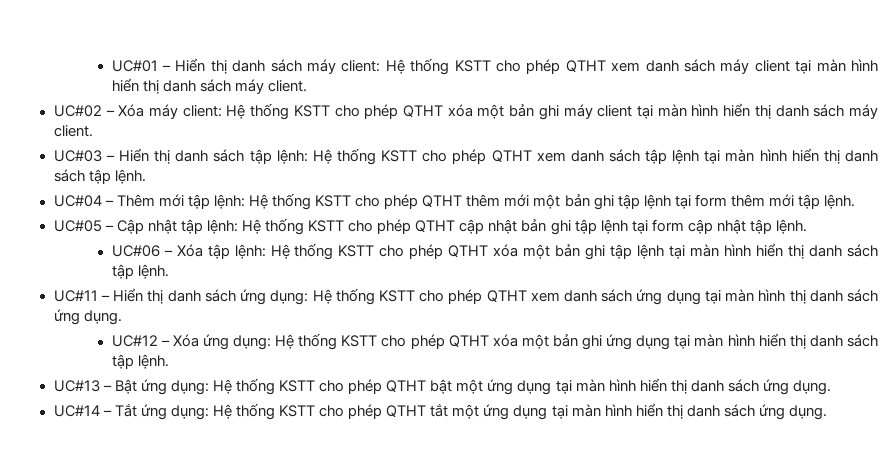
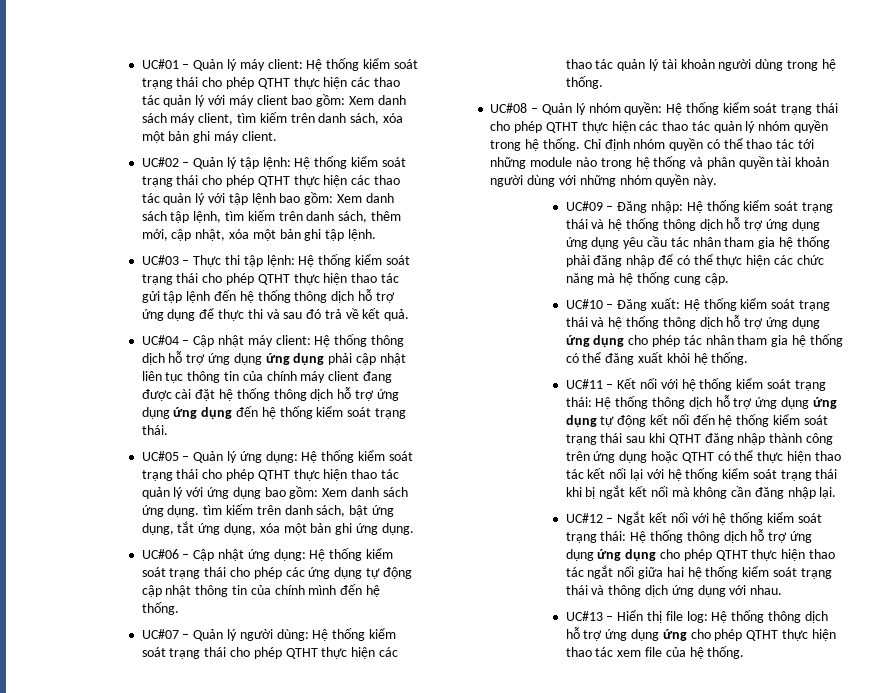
[175,58,878,75] [111,78,307,94] [53,103,878,120] [53,125,93,137] [53,148,878,165] [53,169,146,184] [53,193,855,210] [53,218,807,235] [111,243,489,260] Hiển thị danh sách máy client: Hệ thống KSTT cho phép QTHT xem danh sách máy client tại màn hình hiển thị danh sách máy client. // UC#02 – Xóa máy client: Hệ thống KSTT cho phép QTHT xóa một bản ghi máy client tại màn hình hiển thị danh sách máy client. // UC#03 – Hiển thị danh sách tập lệnh: Hệ thống KSTT cho phép QTHT xem danh sách tập lệnh tại màn hình hiển thị danh sách tập lệnh. // UC#04 – Thêm mới tập lệnh: Hệ thống KSTT cho phép QTHT thêm mới một bản ghi tập lệnh tại form thêm mới tập lệnh. // UC#05 – Cập nhật tập lệnh: Hệ thống KSTT cho phép QTHT cập nhật bản ghi tập lệnh tại form cập nhật tập lệnh. // UC#06 – Xóa tập lệnh: Hệ thống KSTT cho phép QTHT -> [193,58,418,71] [141,77,400,89] [141,94,406,107] [141,112,403,125] [141,131,277,143] [141,156,406,169] [141,175,400,187] [141,192,394,205] [141,210,401,223] [141,229,226,241] Quản lý máy client: Hệ thống kiểm soát trạng thái cho phép QTHT thực hiện các thao tác quản lý với máy client bao gồm: Xem danh sách máy client, tìm kiếm trên danh sách, xóa một bản ghi máy client. // UC#02 – Quản lý tập lệnh: Hệ thống kiểm soát trạng thái cho phép QTHT thực hiện các thao tác quản lý với tập lệnh bao gồm: Xem danh sách tập lệnh, tìm kiếm trên danh sách, thêm mới, cập nhật,
[637,243,878,259] [111,264,169,279] [53,288,878,305] [53,309,122,325] [111,333,489,350] lệnh tại màn hình hiển thị danh sách tập lệnh. // UC#11 – Hiển thị danh sách ứng dụng: Hệ thống KSTT cho phép QTHT xem danh sách ứng dụng tại màn hình thị danh sách ứng dụng. // UC#12 – Xóa ứng dụng: Hệ thống KSTT cho phép QTHT -> [347,229,376,241] [141,254,410,267] [141,273,399,285] [141,289,395,303] [141,308,410,321] [141,334,404,347] [141,351,406,365] [141,371,392,383] [141,387,399,401] [141,406,406,419] [141,425,168,435] [141,450,413,463] [141,469,399,481] [141,486,408,499] [141,504,394,517] [141,521,257,535] lệnh. // UC#03 – Thực thi tập lệnh: Hệ thống kiểm soát trạng thái cho phép QTHT thực hiện thao tác gửi tập lệnh đến hệ thống thông dịch hỗ trợ ứng dụng để thực thi và sau đó trả về kết quả. // UC#04 – Cập nhật máy client: Hệ thống thông dịch hỗ trợ ứng dụng ứng dụng phải cập nhật liên tục thông tin của chính máy client đang được cài đặt hệ thống thông dịch hỗ trợ ứng dụng ứng dụng đến hệ thống kiểm soát trạng thái. // UC#05 – Quản lý ứng dụng: Hệ thống kiểm soát trạng thái cho phép QTHT thực hiện thao tác quản lý với ứng dụng bao gồm: Xem danh sách ứng dụng. tìm kiếm trên danh sách, bật ứng dụng, tắt ứng dụng,
[636,333,879,350] [111,354,169,369] [53,378,831,395] [53,403,827,420] dụng tại màn hình hiển thị danh sách tập lệnh. // UC#13 – Bật ứng dụng: Hệ thống KSTT cho phép QTHT bật một ứng dụng tại màn hình hiển thị danh sách ứng dụng. // UC#14 – Tắt ứng dụng: Hệ thống KSTT cho phép QTHT tắt một ứng dụng tại màn hình hiển thị danh sách ứng dụng. -> [381,523,414,535] [141,548,393,561] [141,567,412,579] [141,584,380,597] [141,602,179,615] [141,628,396,641] [141,647,398,659] [565,59,836,71] [565,76,603,89] [490,102,839,115] [490,120,829,133] [490,138,815,151] [490,156,830,169] [490,174,718,187] [565,200,833,213] [565,217,820,231] [565,236,830,249] [565,254,824,267] [565,272,729,285] [565,298,830,311] [565,315,820,329] [565,334,843,347] [565,352,749,365] [565,378,826,391] [565,395,837,409] [565,414,828,427] [565,433,833,445] [565,450,841,463] [565,468,838,481] [565,485,837,499] [565,511,822,525] [565,529,812,543] [565,549,835,561] [565,565,832,579] [565,585,783,597] [565,610,828,623] [565,627,836,641] [565,646,745,659] dụng. // UC#06 – Cập nhật ứng dụng: Hệ thống kiểm soát trạng thái cho phép các ứng dụng tự động cập nhật thông tin của chính mình đến hệ thống. // UC#07 – Quản lý người dùng: Hệ thống kiểm soát trạng thái cho phép QTHT thực hiện các thao tác quản lý tài khoản người dùng trong hệ thống. // UC#08 – Quản lý nhóm quyền: Hệ thống kiểm soát trạng thái cho phép QTHT thực hiện các thao tác quản lý nhóm quyền trong hệ thống. Chỉ định nhóm quyền có thể thao tác tới những module nào trong hệ thống và phân quyền tài khoản người dùng với những nhóm quyền này. // UC#09 – Đăng nhập: Hệ thống kiểm soát trạng thái và hệ thống thông dịch hỗ trợ ứng dụng ứng dụng yêu cầu tác nhân tham gia hệ thống phải đăng nhập để có thể thực hiện các chức năng mà hệ thống cung cập. // UC#10 – Đăng xuất: Hệ thống kiểm soát trạng thái và hệ thống thông dịch hỗ trợ ứng dụng ứng dụng cho phép tác nhân tham gia hệ thống có thể đăng xuất khỏi hệ thống. // UC#11 – Kết nối với hệ thống kiểm soát trạng thái: Hệ thống thông dịch hỗ trợ ứng dụng ứng dụng tự động kết nối đến hệ thống kiểm soát trạng thái sau khi QTHT đăng nhập thành công trên ứng dụng hoặc QTHT có thể thực hiện thao tác kết nối lại với hệ thống kiểm soát trạng thái khi bị ngắt kết nối mà không cần đăng nhập lại. // UC#12 – Ngắt kết nối với hệ thống kiểm soát trạng thái: Hệ thống thông dịch hỗ trợ ứng dụng ứng dụng cho phép QTHT thực hiện thao tác ngắt nối giữa hai hệ thống kiểm soát trạng thái và thông dịch ứng dụng với nhau. // UC#13 – Hiển thị file log: Hệ thống thông dịch hỗ trợ ứng dụng ứng cho phép QTHT thực hiện thao tác xem file của hệ thống.

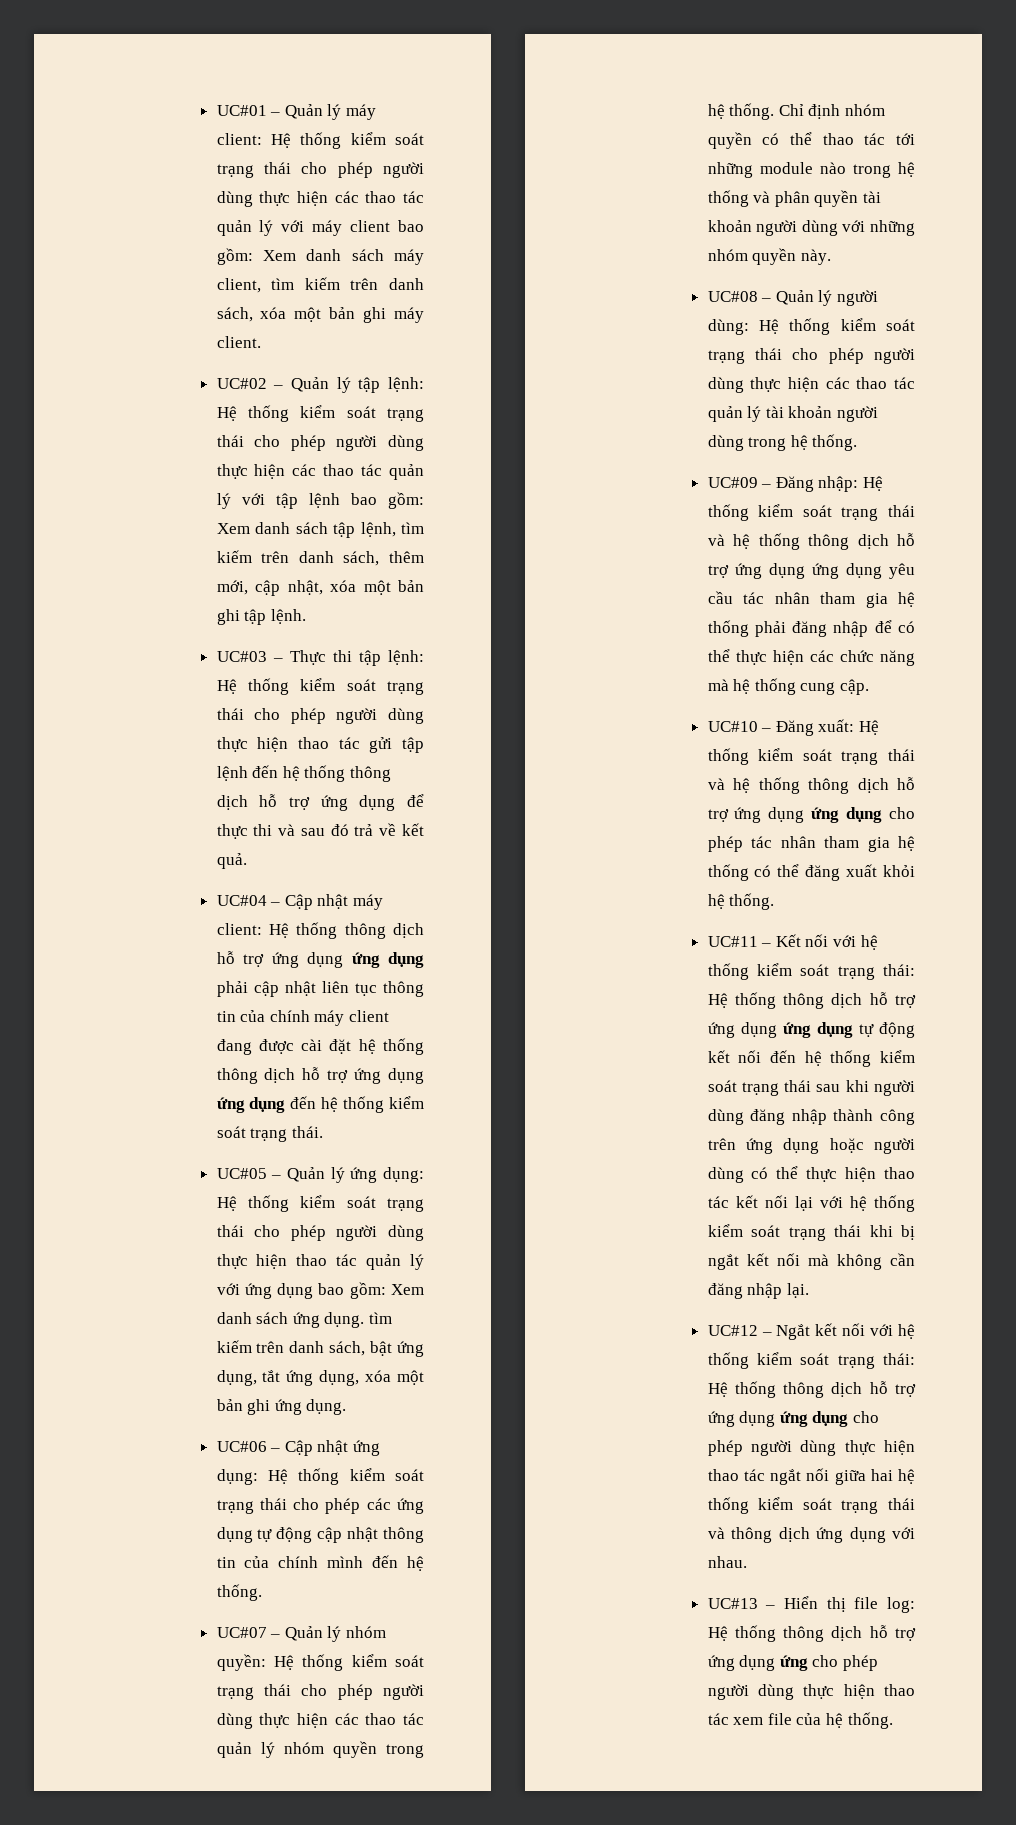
[257,78,290,89] QTHT -> [383,162,424,178] [216,191,253,207] người dùng
[257,176,290,187] QTHT -> [336,435,424,451] người dùng
[257,274,290,285] QTHT -> [336,708,424,724] người dùng
[257,470,290,481] QTHT -> [336,1225,424,1241] người dùng
[239,628,396,641] [141,647,398,659] [565,59,836,71] [565,76,603,89] [490,103,586,115] người dùng: Hệ thống kiểm soát trạng thái cho phép QTHT thực hiện các thao tác quản lý tài khoản người dùng trong hệ thống. // UC#08 – Quản lý -> (342, 1634) none
[546,122,579,133] QTHT -> [383,1684,424,1700] [216,1713,253,1729] người dùng
(718, 181) none -> [707,290,878,306] [707,318,915,335] [707,348,915,364] [707,377,915,393] [707,406,878,422] [707,434,858,451] // UC#08 – Quản lý người dùng: Hệ thống kiểm soát trạng thái cho phép người dùng thực hiện các thao tác quản lý tài khoản người dùng trong hệ thống.
[668,434,701,445] QTHT -> [874,1080,915,1096] [707,1109,744,1125] người dùng
[681,452,714,463] QTHT -> [874,1138,915,1154] [707,1167,744,1183] người dùng
[715,550,748,561] QTHT -> [750,1440,837,1456] người dùng
[746,630,779,641] QTHT -> [707,1684,794,1700] người dùng

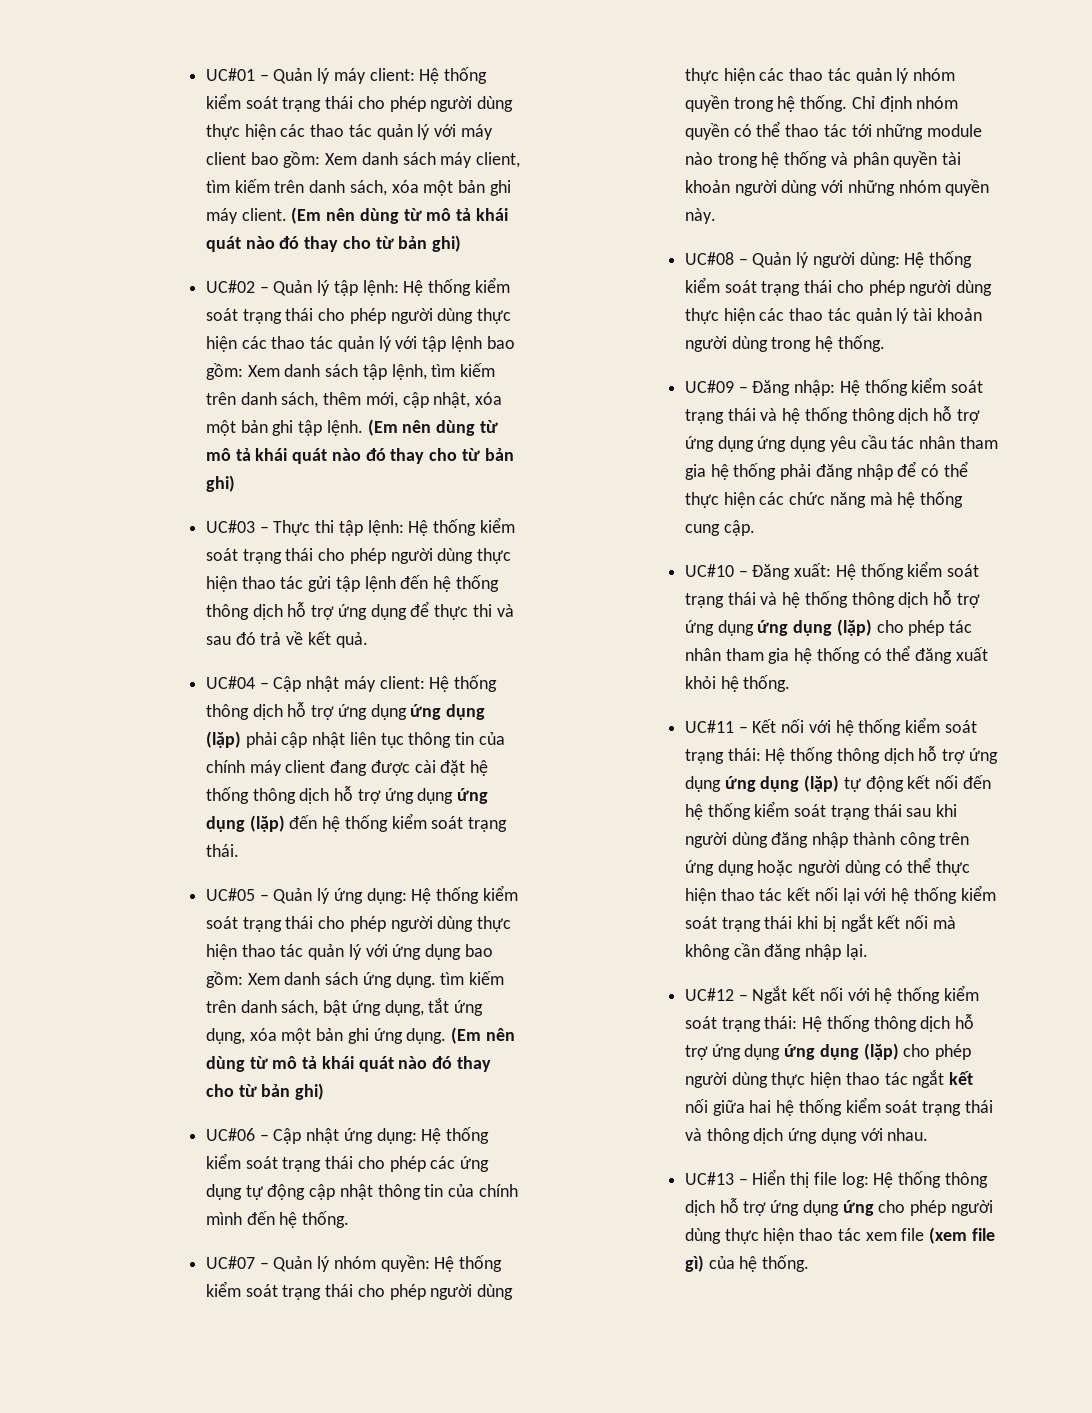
(261, 342) none -> [291,207,508,224] [206,235,462,252] (Em nên dùng từ mô tả khái quát nào đó thay cho từ bản ghi)
(306, 616) none -> [367,419,498,436] [206,448,514,464] [206,475,236,492] (Em nên dùng từ mô tả khái quát nào đó thay cho từ bản ghi)
(424, 960) none -> [206,731,242,748] (lặp)
(286, 1105) none -> [249,815,285,832] (lặp)
(347, 1407) none -> [451,1027,515,1044] [206,1056,491,1072] [206,1083,325,1100] (Em nên dùng từ mô tả khái quát nào đó thay cho từ bản ghi)
(883, 815) none -> [836,619,872,636] (lặp)
(853, 1030) none -> [804,775,840,792] (lặp)
(849, 1419) none -> [863,1043,899,1060] (lặp)
(802, 1477) none -> [949,1071,974,1085] kết
(792, 1719) none -> [929,1227,995,1244] [685,1255,705,1272] (xem file gì)

